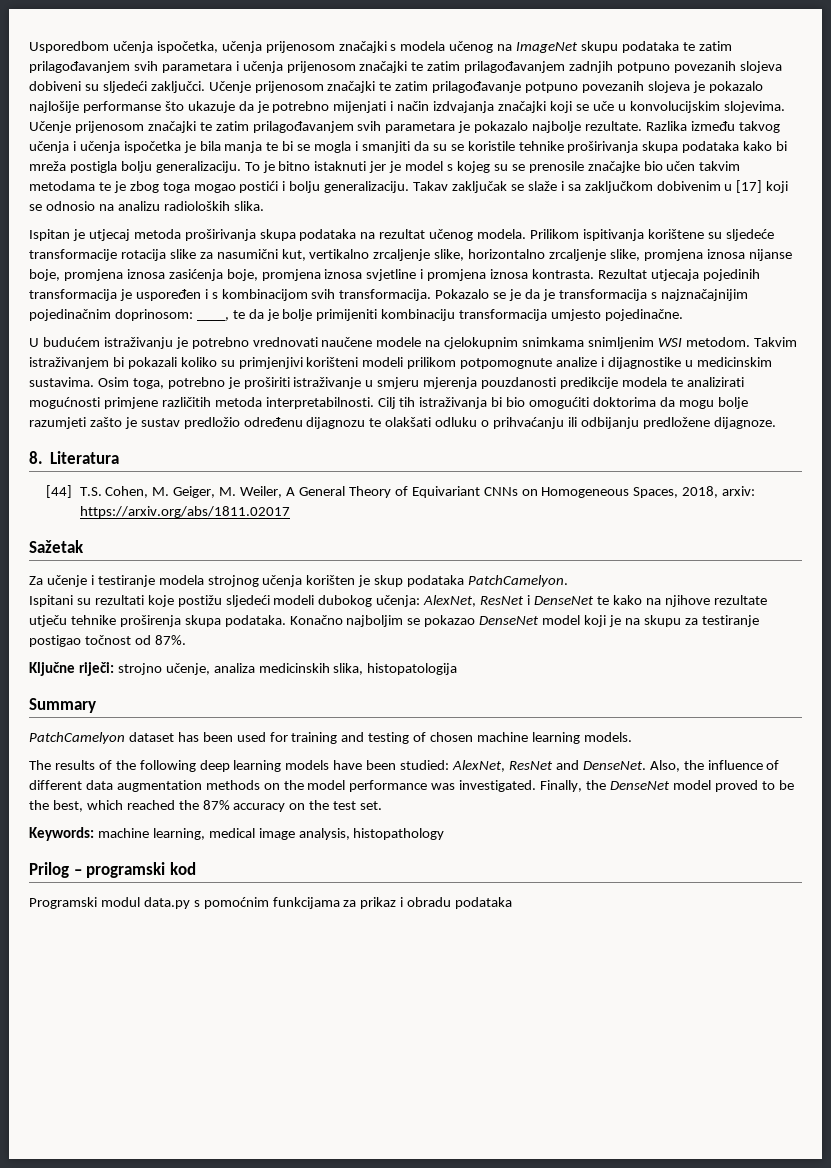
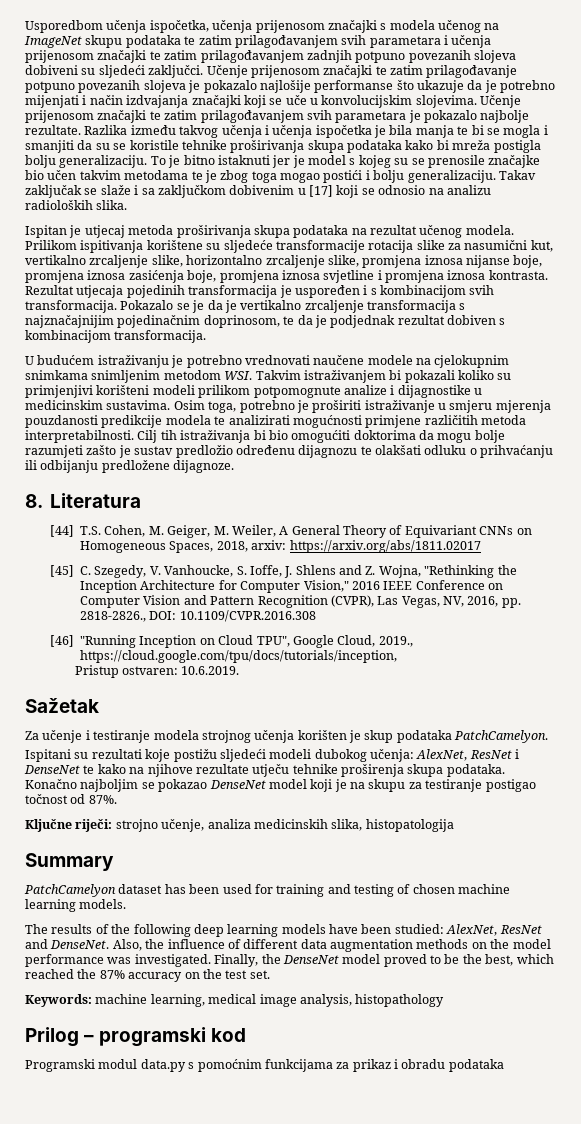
(555, 295) none -> [240,300,364,313] vertikalno zrcaljenje
[114,309,229,321] doprinosom: ____, -> [203,315,280,328] doprinosom,
[282,309,684,321] bolje primijeniti kombinaciju transformacija umjesto pojedinačne. -> [330,315,506,328] [25,330,207,343] podjednak rezultat dobiven s kombinacijom transformacija.
[657,337,750,347] WSI metodom. -> [163,370,253,380] metodom WSI.
(290, 512) none -> [49,565,517,578] [80,580,504,593] [80,595,521,608] [80,610,316,622] [49,635,413,648] [80,650,398,663] [74,665,240,678] // [45] C. Szegedy, V. Vanhoucke, S. Ioffe, J. Shlens and Z. Wojna, "Rethinking the Inception Architecture for Computer Vision," 2016 IEEE Conference on Computer Vision and Pattern Recognition (CVPR), Las Vegas, NV, 2016, pp. 2818-2826., DOI: 10.1109/CVPR.2016.308 // [46] "Running Inception on Cloud TPU", Google Cloud, 2019., https://cloud.google.com/tpu/docs/tutorials/inception, // Pristup ostvaren: 10.6.2019.

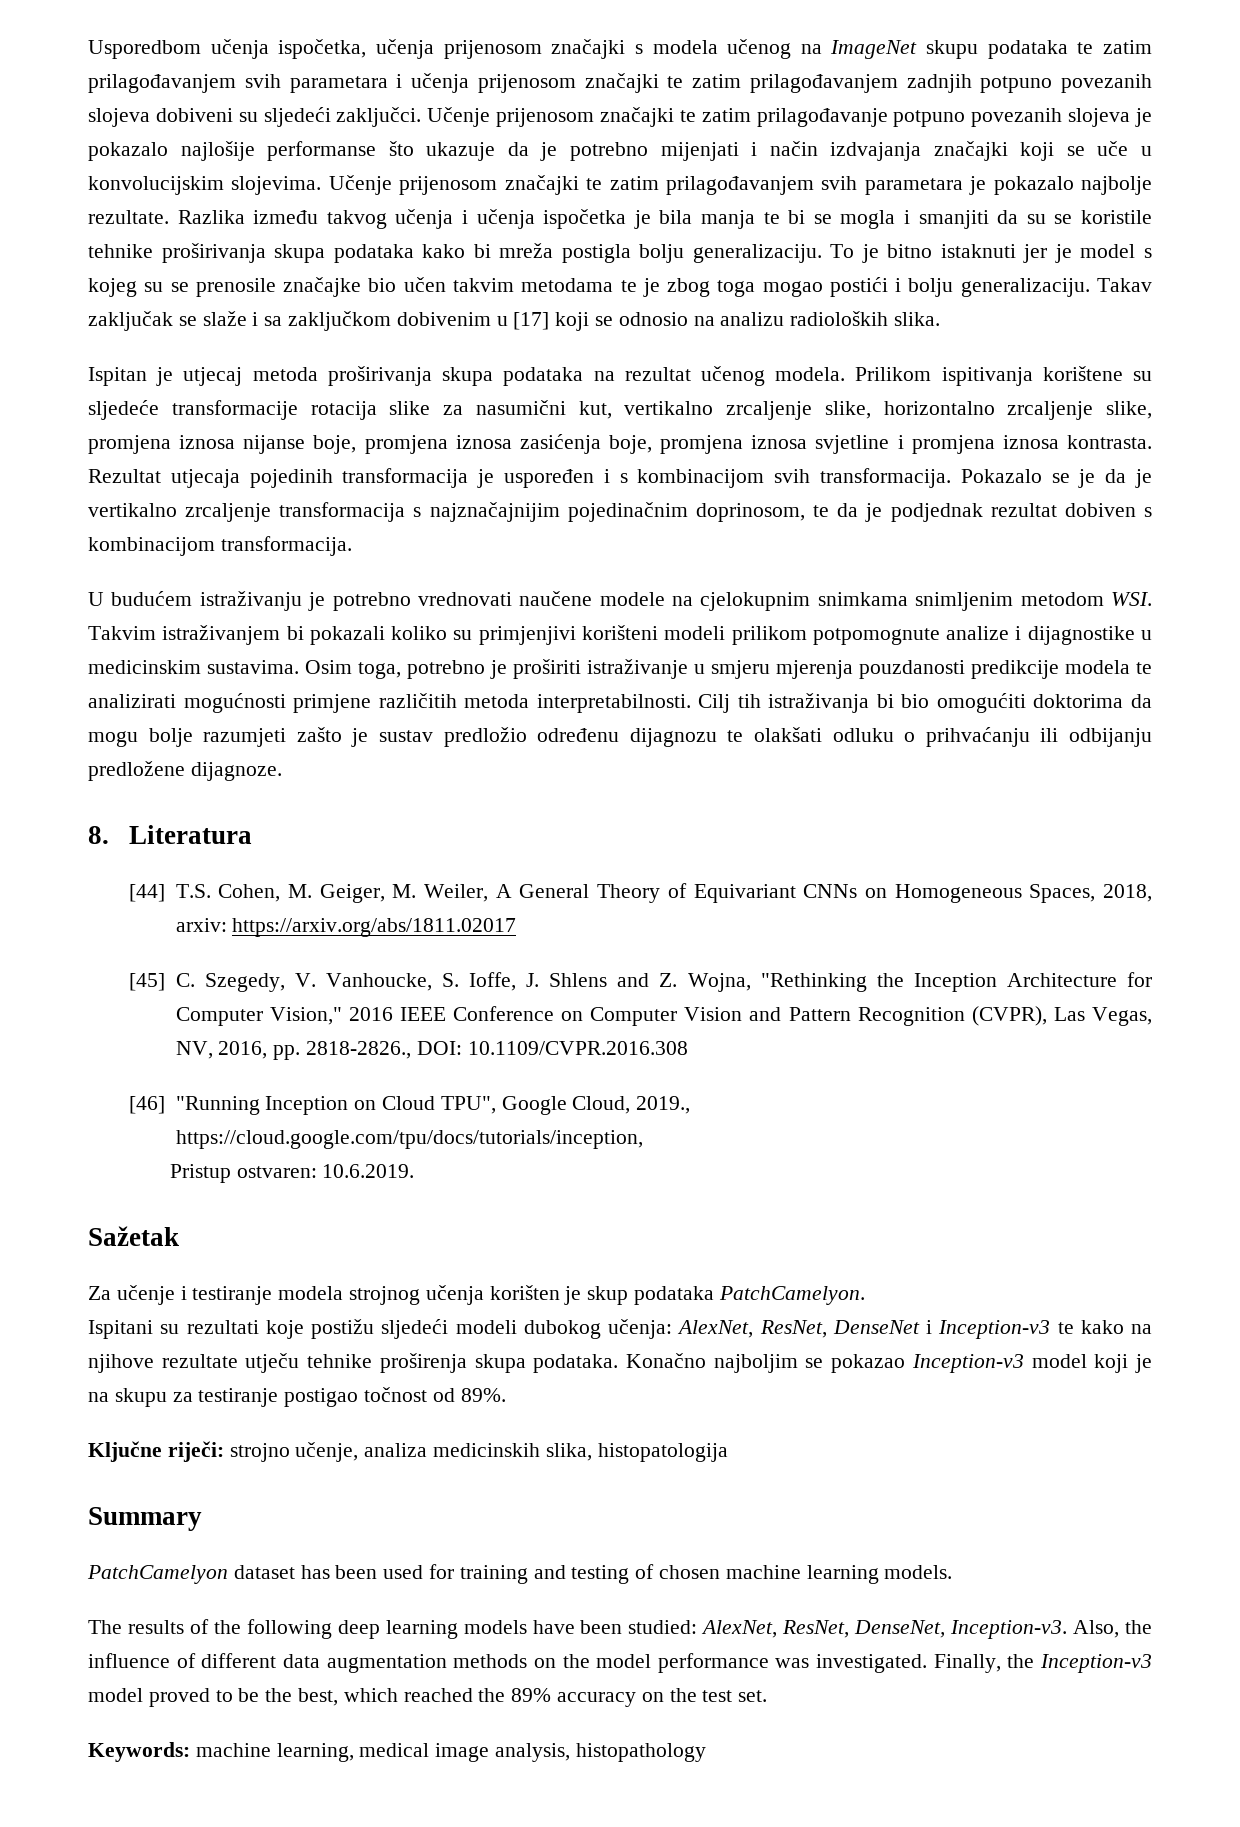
[469,749,520,759] [24,765,80,774] ResNet i DenseNet -> [759,1320,1051,1339] ResNet, DenseNet i Inception-v3
[209,780,266,789] DenseNet -> [911,1354,1024,1373] Inception-v3
[88,795,117,804] 87%. -> [460,1388,506,1402] 89%.
[499,925,542,934] [25,939,110,949] ResNet and DenseNet. -> [782,1620,1068,1639] ResNet, DenseNet, Inception-v3.
[282,955,339,964] DenseNet -> [1040,1654,1152,1673] Inception-v3
[99,970,125,979] 87% -> [511,1688,552,1702] 89%
[25,1027,247,1047] [25,1059,504,1072] // Prilog – programski kod // Programski modul data.py s pomoćnim funkcijama za prikaz i obradu podataka -> (706, 1752) none

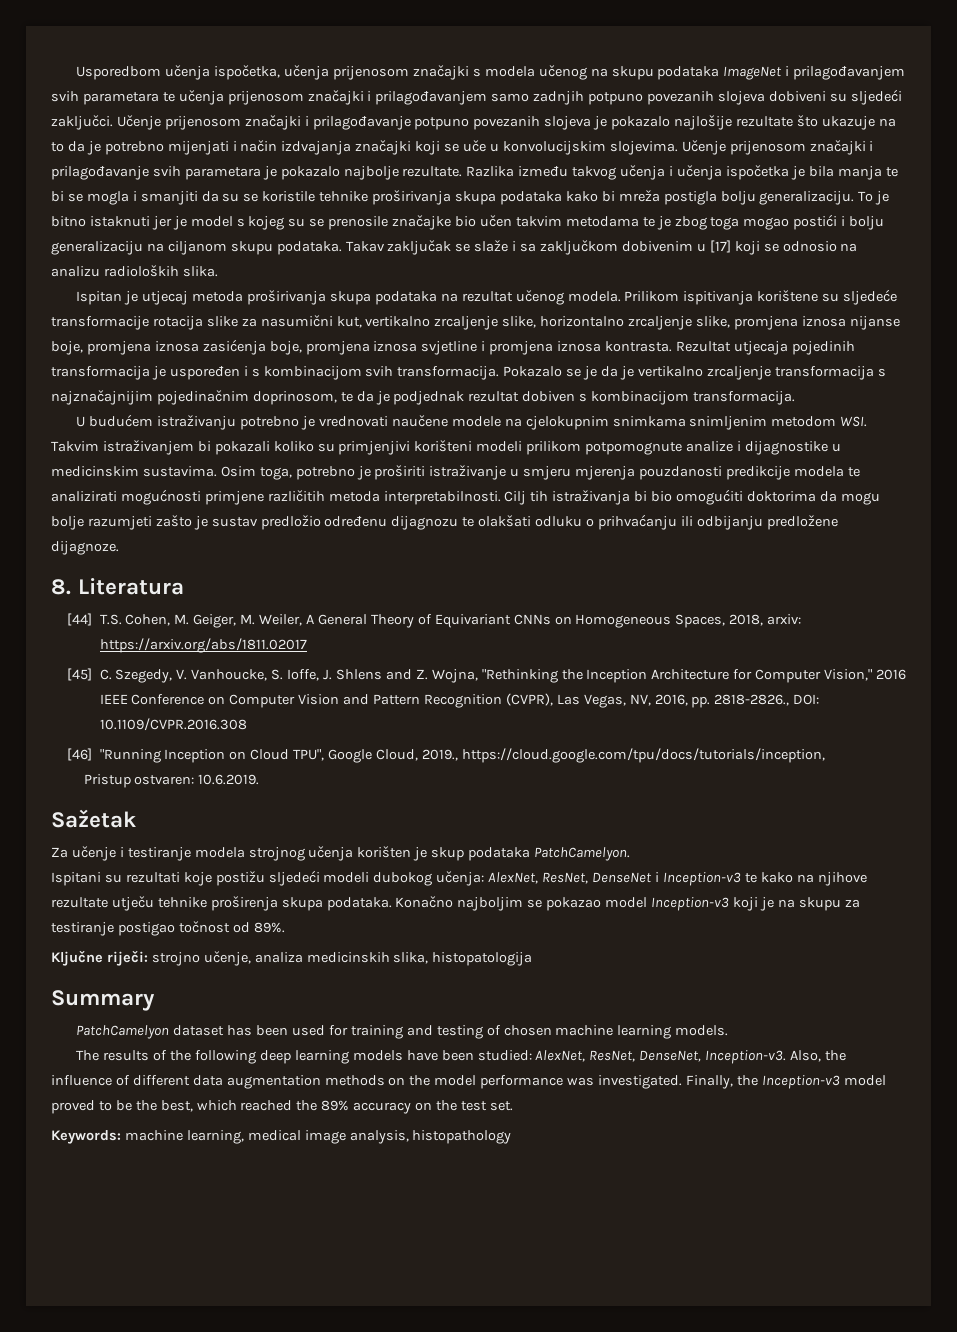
[830,40,918,59] ImageNet -> (608, 72) none
[1077,40,1152,54] [88,73,898,93] te zatim prilagođavanjem svih parametara i učenja prijenosom značajki te zatim prilagođavanjem -> [723,66,906,80] [51,90,530,105] ImageNet i prilagođavanjem svih parametara te učenja prijenosom značajki i prilagođavanjem samo
[679,108,751,122] te zatim -> [304,116,309,126] i
[267,141,377,161] performanse -> [735,116,793,127] rezultate
(496, 151) none -> [878,118,896,127] [51,142,64,152] na to
[586,176,814,195] te zatim prilagođavanjem -> [869,141,874,151] [51,166,149,180] i prilagođavanje
[960,278,1090,297] generalizaciju. -> [51,241,342,255] generalizaciju na ciljanom skupu podataka.
[308,592,411,611] je potrebno -> [240,416,316,430] potrebno je
[911,1354,1087,1373] Inception-v3 model -> [605,897,730,911] model Inception-v3

